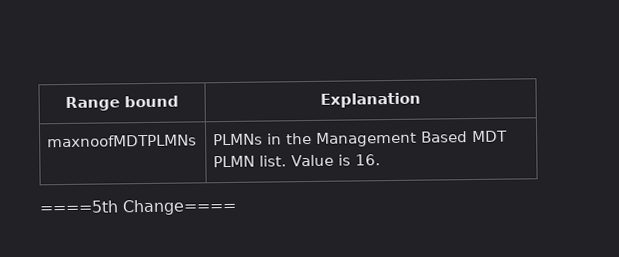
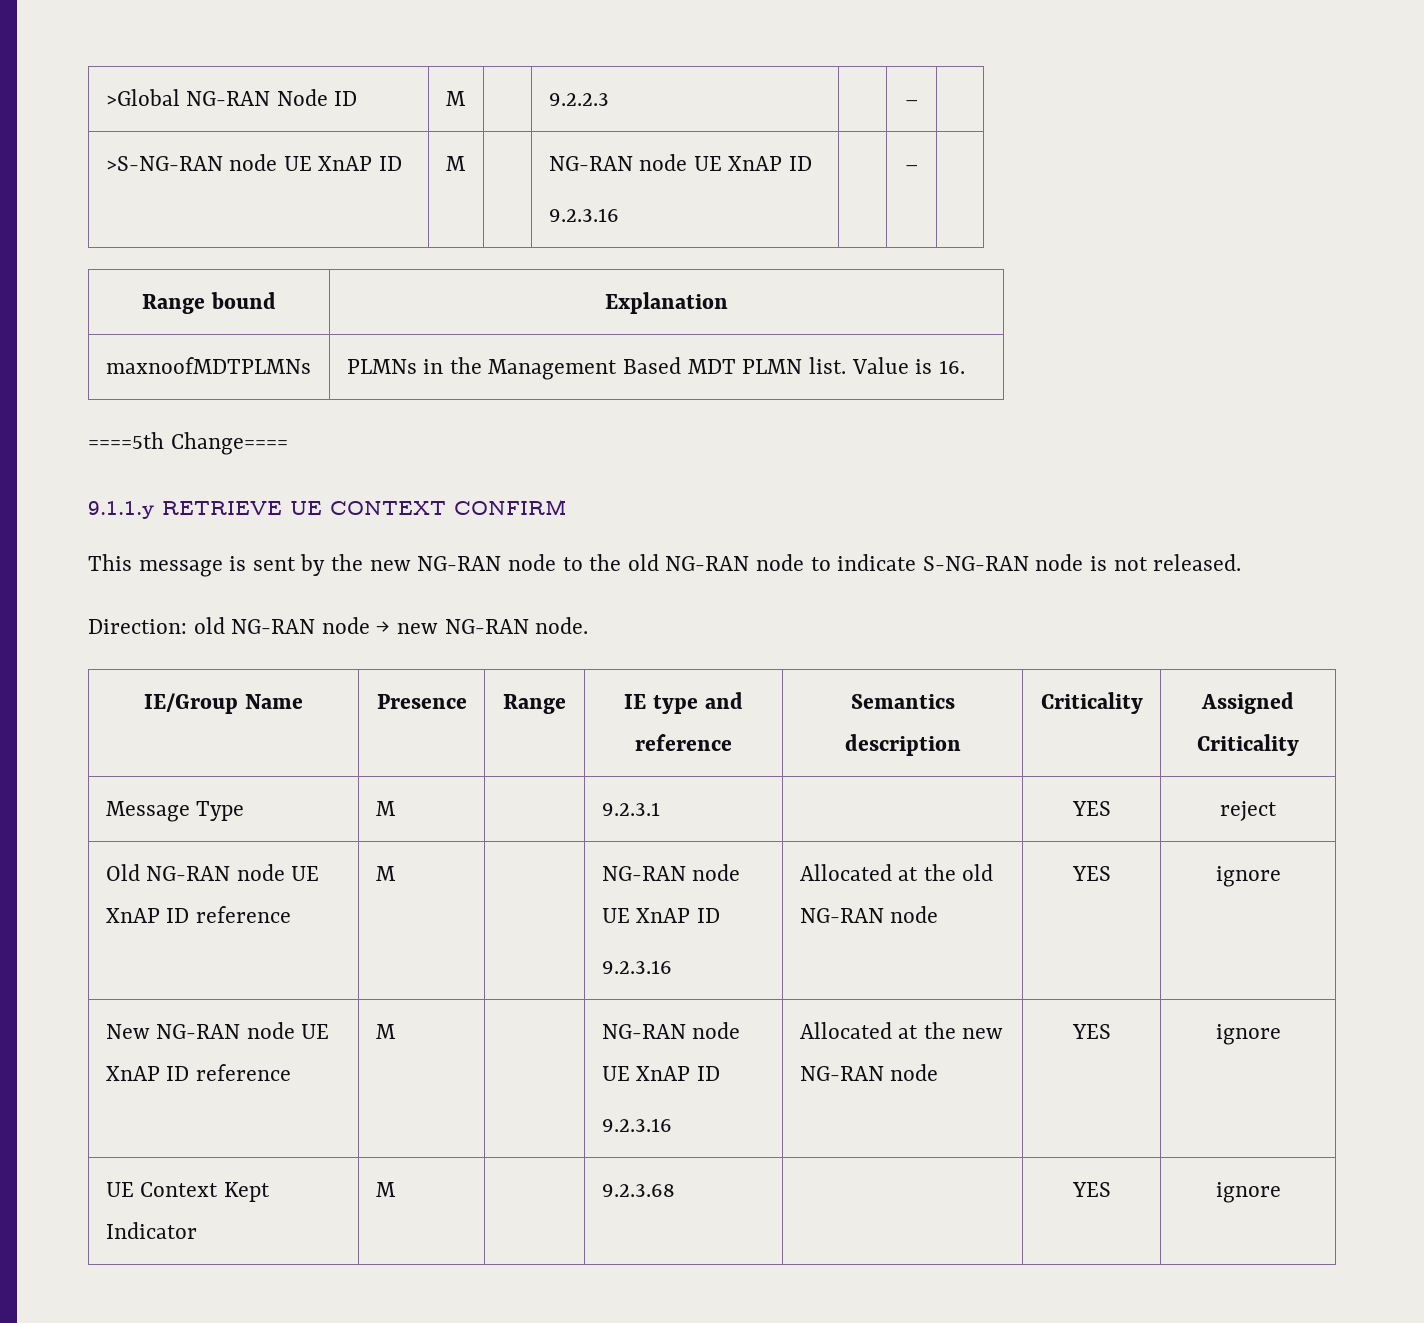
(65, 103) none -> [105,89,358,106] [445,91,466,106] [548,93,609,106] [904,100,919,106] [105,154,403,171] [445,156,466,171] [548,154,813,171] [548,208,619,222] [904,165,919,171] >Global NG-RAN Node ID | M | | 9.2.2.3 | | – | // >S-NG-RAN node UE XnAP ID | M | | NG-RAN node UE XnAP ID // 9.2.3.16 | | – | //
(237, 207) none -> [88,499,567,519] [88,554,1242,577] [88,617,589,634] [144,693,303,714] [376,694,467,709] [503,694,566,714] [624,692,743,714] [635,734,732,751] [850,694,955,709] [844,734,961,756] [1040,692,1143,714] [1201,692,1294,714] [1197,734,1299,756] [105,801,245,822] [375,801,396,816] [601,802,660,816] [1071,801,1111,816] [1220,801,1277,821] [105,864,320,881] [105,906,291,923] [375,866,396,881] [601,864,741,881] [601,908,720,923] [601,960,672,974] [799,864,994,881] [799,906,939,923] [1071,866,1111,881] [1215,866,1281,887] [105,1022,330,1039] [105,1064,291,1081] [375,1024,396,1039] [601,1022,741,1039] [601,1066,720,1081] [601,1118,672,1132] [799,1022,1004,1039] [799,1064,939,1081] [1071,1024,1111,1039] [1215,1024,1281,1045] [105,1182,270,1202] [105,1222,197,1239] [375,1182,396,1197] [601,1184,675,1197] [1071,1182,1111,1197] [1215,1182,1281,1203] // 9.1.1.y RETRIEVE UE CONTEXT CONFIRM // This message is sent by the new NG-RAN node to the old NG-RAN node to indicate S-NG-RAN node is not released. // Direction: old NG-RAN node → new NG-RAN node. // IE/Group Name | Presence | Range | IE type and reference | Semantics description | Criticality | Assigned Criticality // Message Type | M | | 9.2.3.1 | | YES | reject // Old NG-RAN node UE XnAP ID reference | M | | NG-RAN node UE XnAP ID // 9.2.3.16 | Allocated at the old NG-RAN node | YES | ignore // New NG-RAN node UE XnAP ID reference | M | | NG-RAN node UE XnAP ID // 9.2.3.16 | Allocated at the new NG-RAN node | YES | ignore // UE Context Kept Indicator | M | | 9.2.3.68 | | YES | ignore

